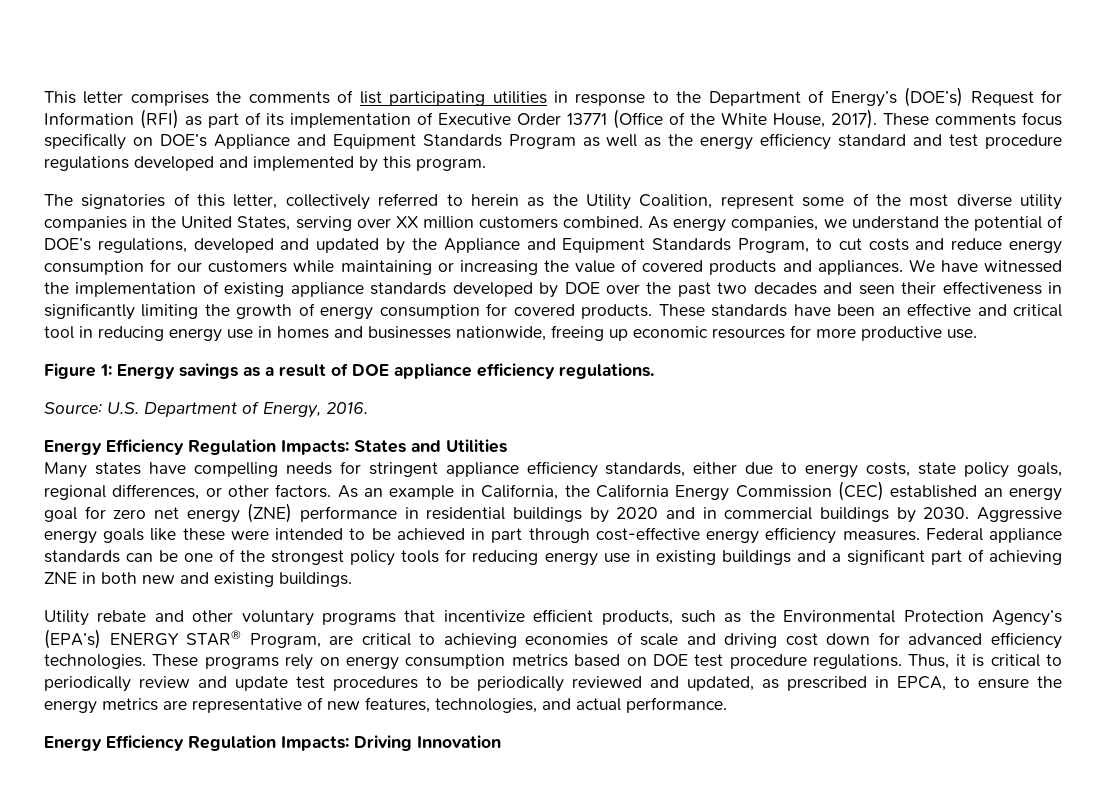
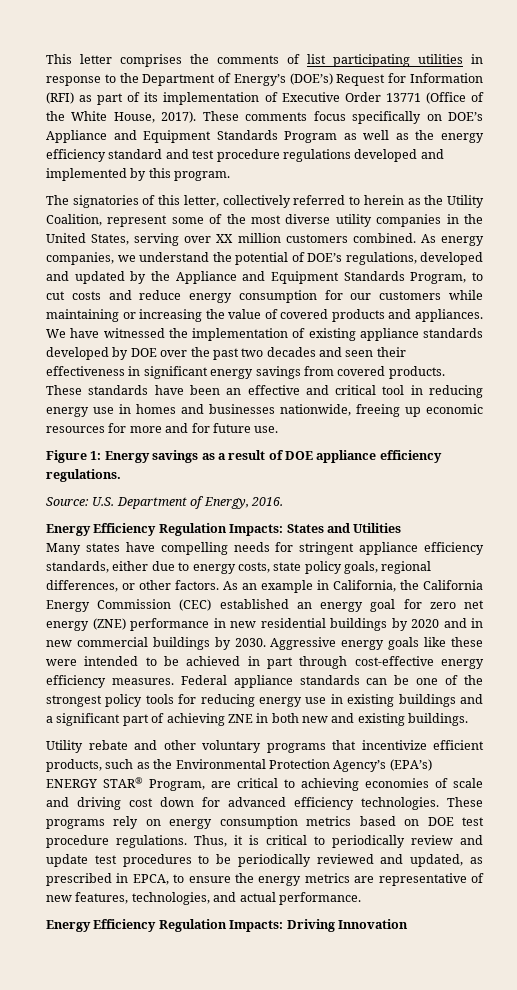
[44,303,508,320] significantly limiting the growth of energy consumption for -> [143,366,334,379] significant energy savings from
[861,326,942,341] productive -> [165,423,251,433] and for future
(419, 513) none -> [230,621,256,628] new
(717, 513) none -> [46,640,72,647] new

